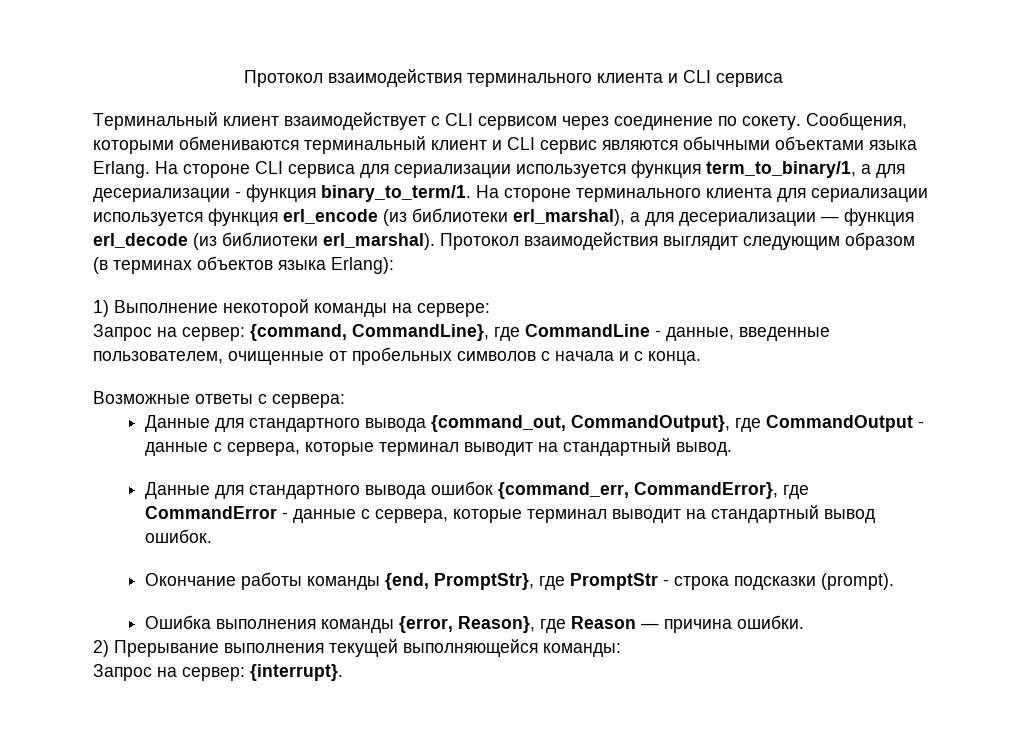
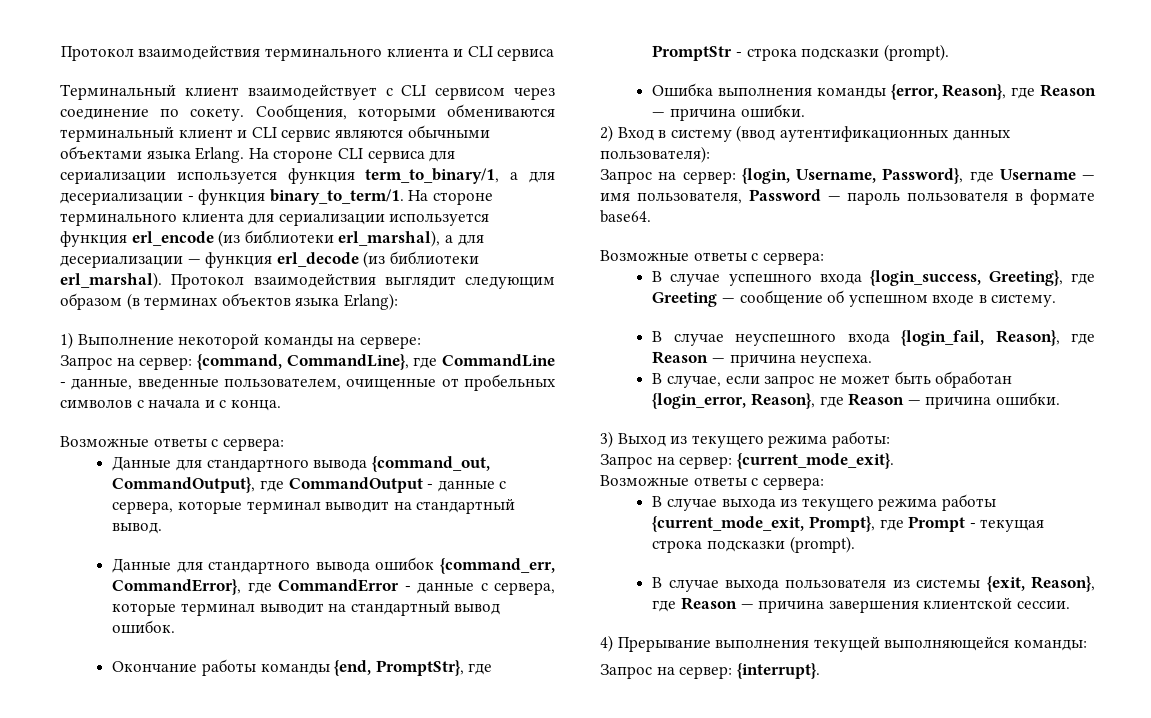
(109, 648) none -> [617,125,1011,142] [600,146,710,163] [600,168,1095,184] [600,189,1095,205] [600,210,651,223] [600,250,824,265] [652,270,1095,286] [652,290,1057,307] [652,330,1095,346] [652,351,873,367] [652,371,1013,388] [652,392,1060,409] [600,431,890,448] [600,453,894,469] [600,475,824,490] [652,494,996,511] [652,516,1045,532] [652,536,855,553] [652,576,1095,592] [652,597,1070,613] [600,635,613,652] Вход в систему (ввод аутентификационных данных пользователя): // Запрос на сервер: {login, Username, Password}, где Username — имя пользователя, Password — пароль пользователя в формате base64. // Возможные ответы с сервера: // В случае успешного входа {login_success, Greeting}, где Greeting — сообщение об успешном входе в систему. // В случае неуспешного входа {login_fail, Reason}, где Reason — причина неуспеха. // В случае, если запрос не может быть обработан {login_error, Reason}, где Reason — причина ошибки. // 3) Выход из текущего режима работы: // Запрос на сервер: {current_mode_exit}. // Возможные ответы с сервера: // В случае выхода из текущего режима работы {current_mode_exit, Prompt}, где Prompt - текущая строка подсказки (prompt). // В случае выхода пользователя из системы {exit, Reason}, где Reason — причина завершения клиентской сессии. // 4)

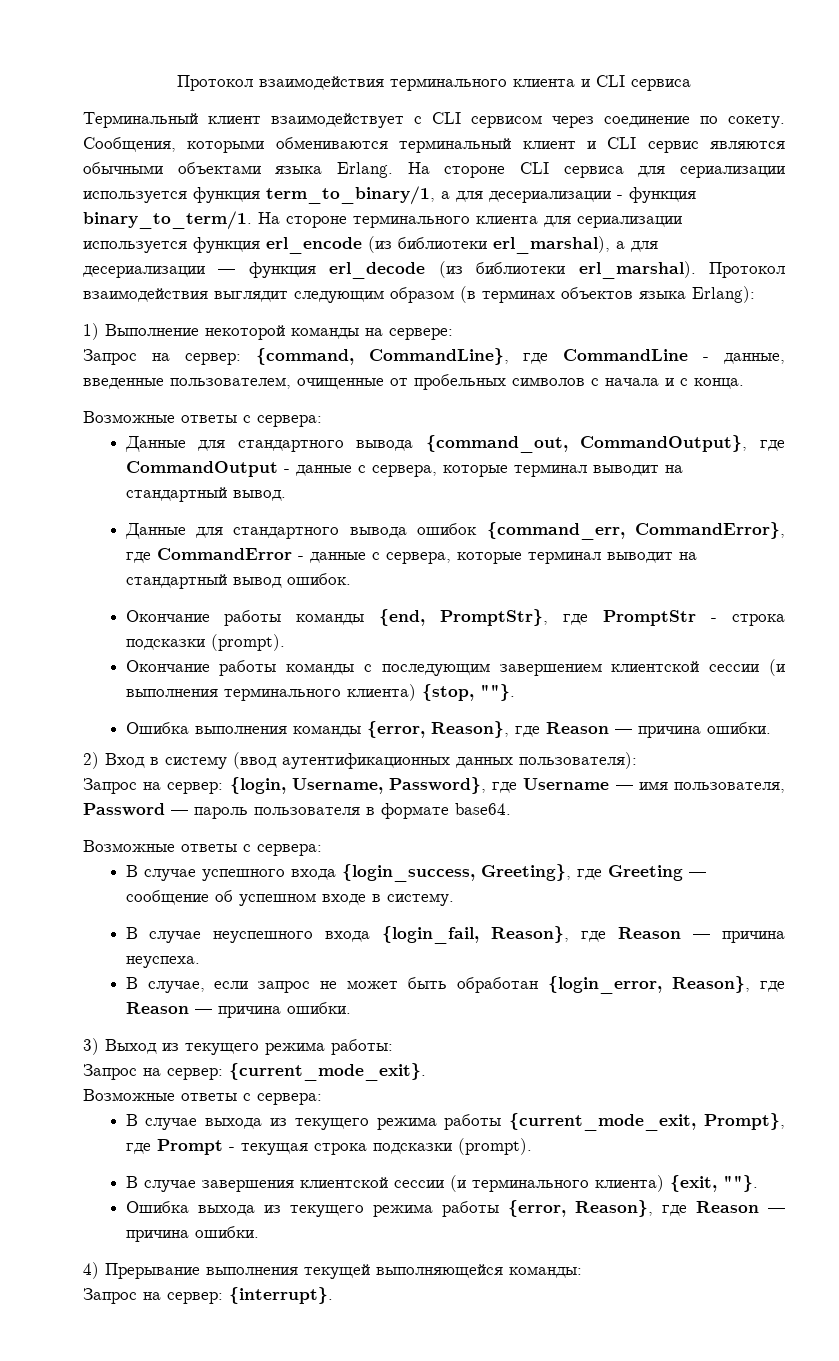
(949, 52) none -> [125,659,786,676] [125,684,515,701] // Окончание работы команды с последующим завершением клиентской сессии (и выполнения терминального клиента) {stop, ""}.
[725,576,1095,592] [652,597,1070,613] выхода пользователя из системы {exit, Reason}, где Reason — причина завершения клиентской сессии. -> [201,1175,758,1192] [125,1200,785,1217] [125,1226,259,1242] завершения клиентской сессии (и терминального клиента) {exit, ""}. // Ошибка выхода из текущего режима работы {error, Reason}, где Reason — причина ошибки.

